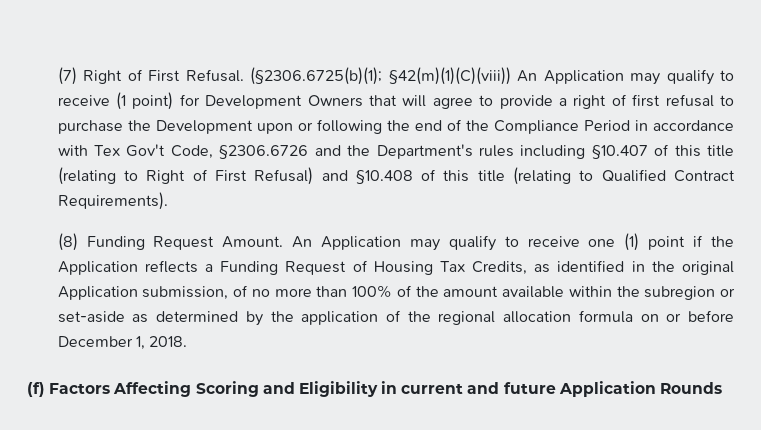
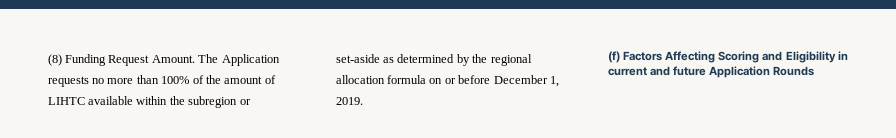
[57,67,735,85] [57,92,734,110] [57,119,735,134] [57,144,734,159] [57,167,735,185] [57,192,168,210] [57,233,735,251] [57,260,735,275] [57,285,249,300] (7) Right of First Refusal. (§2306.6725(b)(1); §42(m)(1)(C)(viii)) An Application may qualify to receive (1 point) for Development Owners that will agree to provide a right of first refusal to purchase the Development upon or following the end of the Compliance Period in accordance with Tex Gov't Code, §2306.6726 and the Department's rules including §10.407 of this title (relating to Right of First Refusal) and §10.408 of this title (relating to Qualified Contract Requirements). // (8) Funding Request Amount. An Application may qualify to receive one (1) point if the Application reflects a Funding Request of Housing Tax Credits, as identified in the original Application submission, of -> [47,54,280,66] [47,76,89,87] (8) Funding Request Amount. The Application requests
(499, 291) none -> [264,75,276,84] [47,97,85,105] of LIHTC
[301,310,431,325] application of the -> (488, 58) none
[149,336,188,347] 2018. -> [335,97,363,105] 2019.

